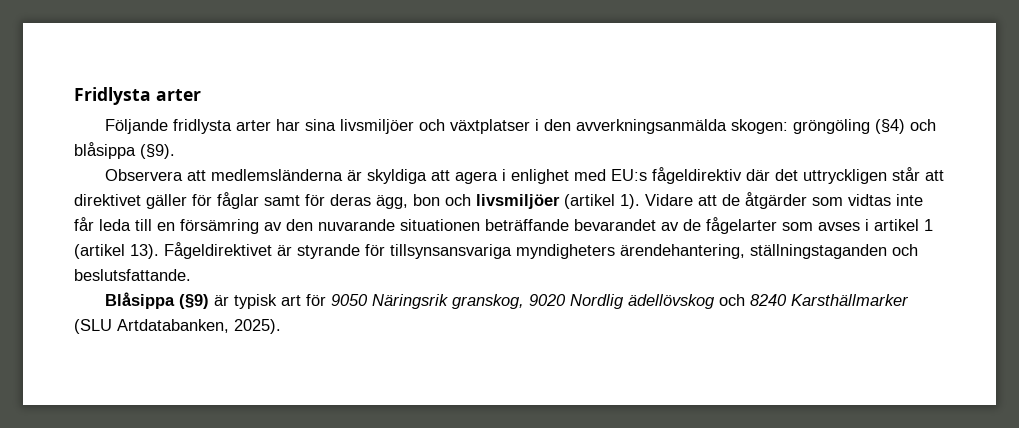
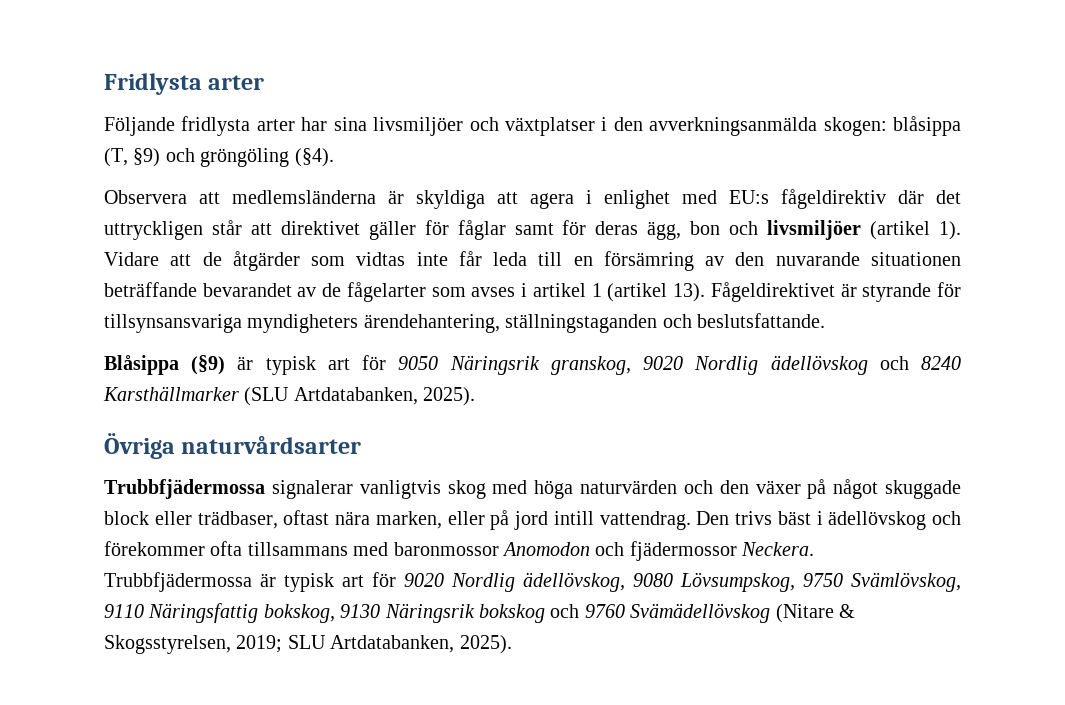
[793,119,937,134] [74,142,175,159] gröngöling (§4) och blåsippa (§9). -> [892,116,961,136] [104,148,334,167] blåsippa (T, §9) och gröngöling (§4).
(281, 326) none -> [104,433,362,459] [104,479,962,499] [104,510,961,530] [104,541,815,561] [104,572,961,592] [104,603,855,623] [104,635,512,654] // Övriga naturvårdsarter // Trubbfjädermossa signalerar vanligtvis skog med höga naturvärden och den växer på något skuggade block eller trädbaser, oftast nära marken, eller på jord intill vattendrag. Den trivs bäst i ädellövskog och förekommer ofta tillsammans med baronmossor Anomodon och fjädermossor Neckera. Trubbfjädermossa är typisk art för 9020 Nordlig ädellövskog, 9080 Lövsumpskog, 9750 Svämlövskog, 9110 Näringsfattig bokskog, 9130 Näringsrik bokskog och 9760 Svämädellövskog (Nitare & Skogsstyrelsen, 2019; SLU Artdatabanken, 2025).

